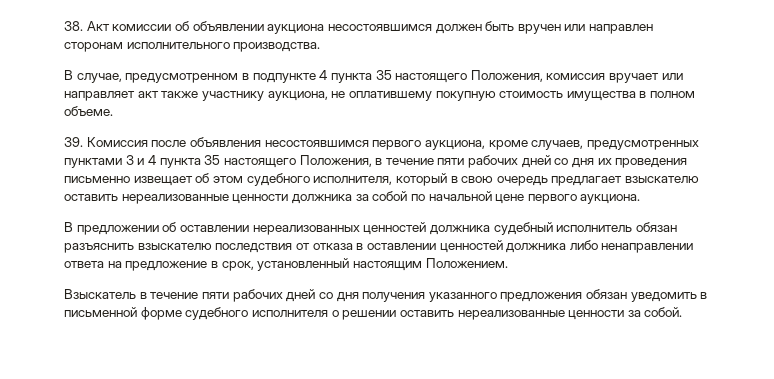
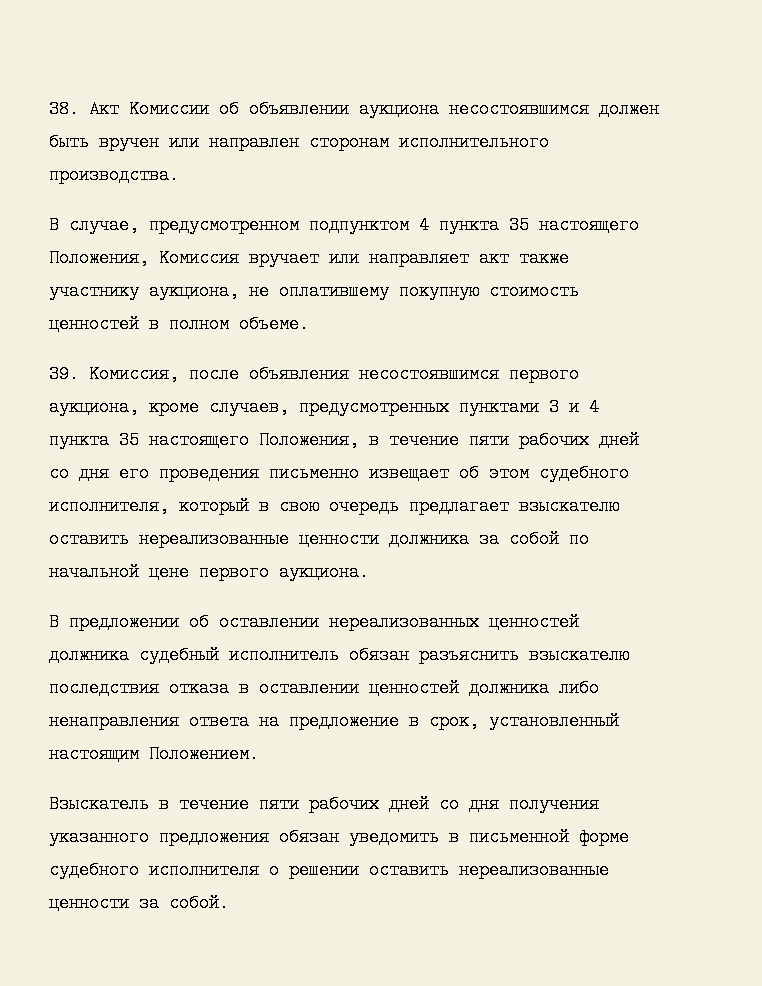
[112,24,172,31] комиссии -> [129,101,209,118] Комиссии
[241,70,606,83] в подпункте 4 пункта 35 настоящего Положения, комиссия -> [309,216,639,234] [49,249,239,267] подпунктом 4 пункта 35 настоящего Положения, Комиссия
[566,91,636,101] имущества -> [49,316,139,333] ценностей
[86,137,148,147] Комиссия -> [89,365,179,383] Комиссия,
[597,158,612,165] их -> [119,465,149,482] его
[295,243,310,250] от -> (159, 688) none
[601,243,694,253] ненаправлении -> [49,713,179,730] ненаправления

